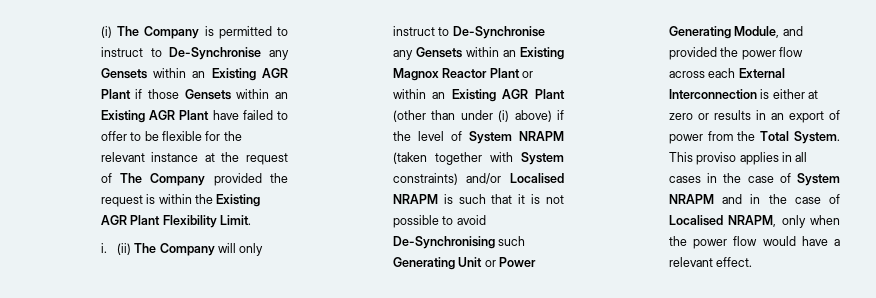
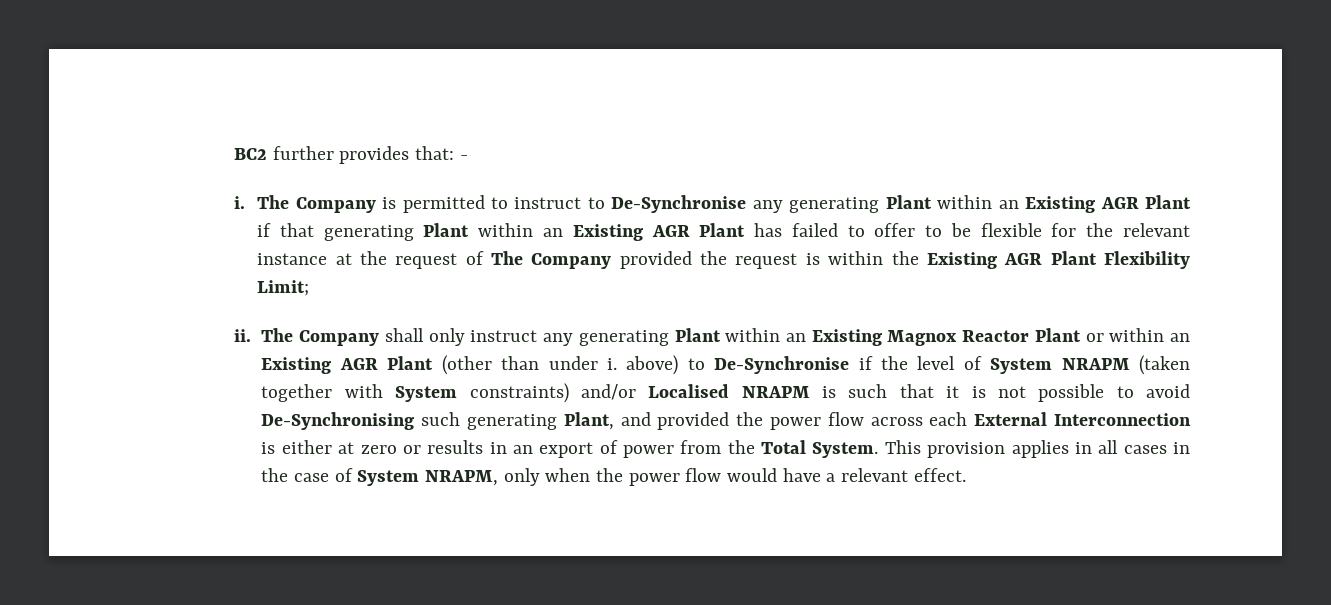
[100,26,112,38] (i) -> [233,146,468,164] [233,196,245,209] BC2 further provides that: - // i.
[100,68,147,79] Gensets -> [789,195,932,213] generating Plant
[148,89,288,100] [100,110,239,123] those Gensets within an Existing AGR Plant have -> [279,223,783,241] that generating Plant within an Existing AGR Plant has
[219,215,251,225] [100,243,237,256] Limit. // i. (ii) The Company will -> [257,280,310,296] [233,328,424,346] Limit; // ii. The Company shall
[438,26,545,39] [392,47,462,60] to De-Synchronise any Gensets -> [543,328,721,346] any generating Plant
[498,110,552,122] (i) above) -> [606,355,850,375] i. above) to De-Synchronise
[392,257,537,270] [668,26,780,39] Generating Unit or Power Generating Module, -> [467,412,614,430] generating Plant,
[696,152,737,165] proviso -> [927,442,1006,458] provision
[668,194,840,204] [668,215,723,226] NRAPM and in the case of Localised -> (420, 478) none

